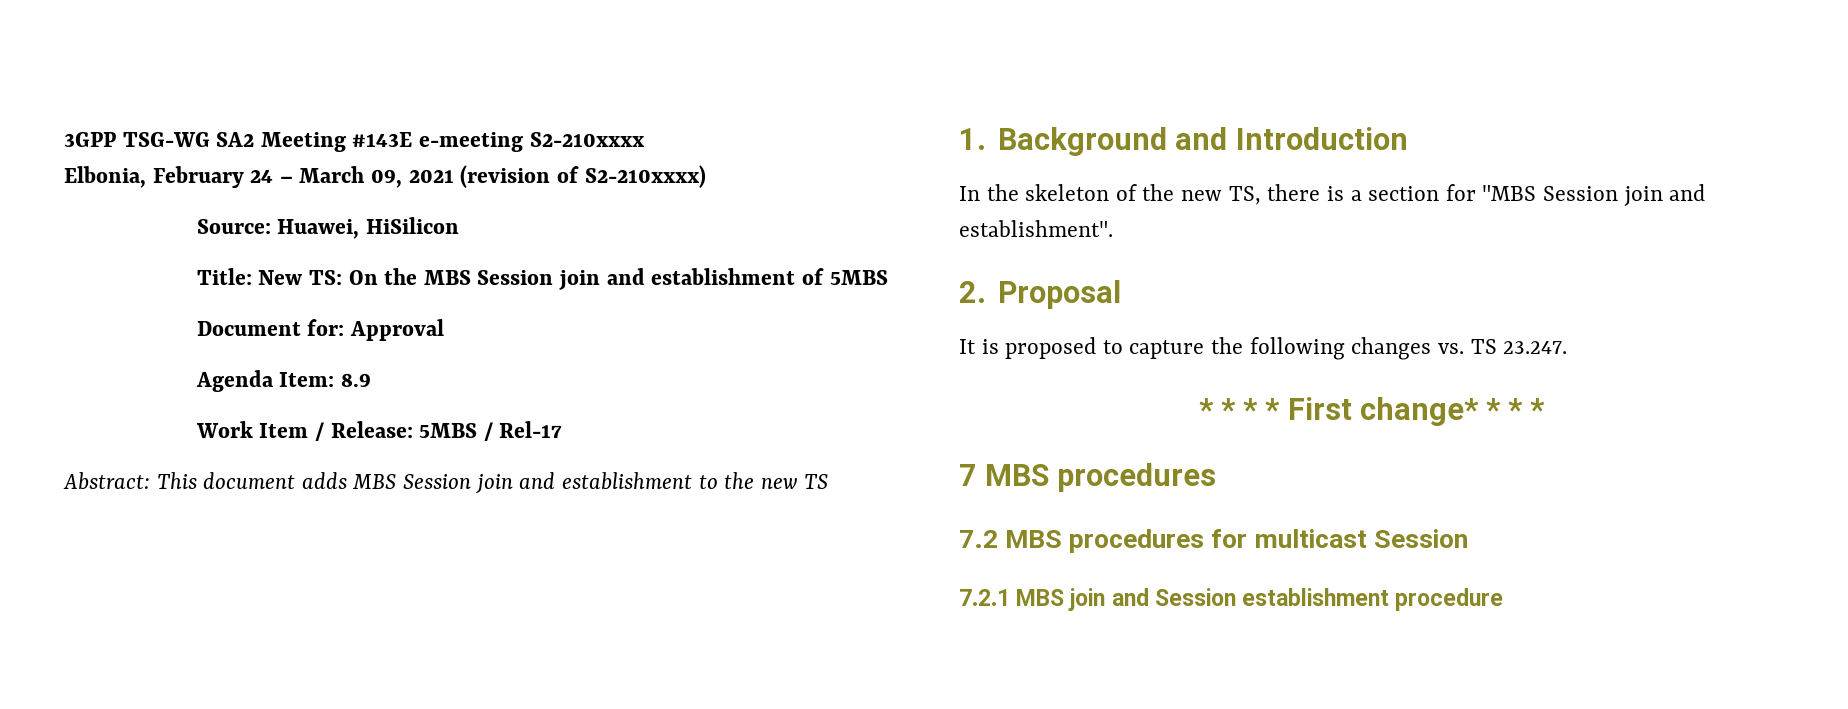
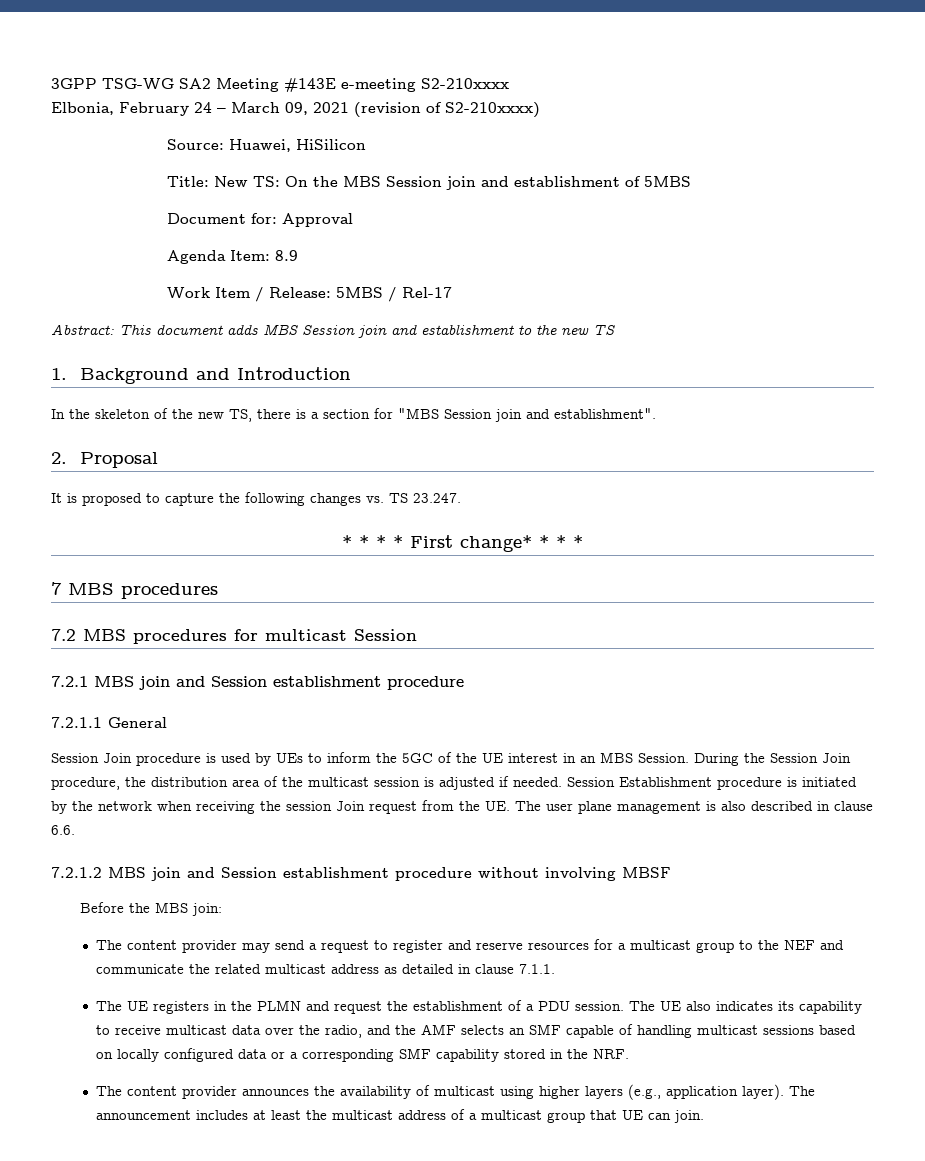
(1504, 599) none -> [51,717,167,728] [51,752,851,766] [51,776,857,790] [51,800,873,814] [51,825,75,835] [51,867,671,881] [79,902,222,916] [96,939,845,953] [96,964,556,974] [96,1000,863,1014] [96,1024,857,1038] [96,1048,630,1062] [96,1084,816,1100] [96,1109,705,1123] // 7.2.1.1 General // Session Join procedure is used by UEs to inform the 5GC of the UE interest in an MBS Session. During the Session Join procedure, the distribution area of the multicast session is adjusted if needed. Session Establishment procedure is initiated by the network when receiving the session Join request from the UE. The user plane management is also described in clause 6.6. // 7.2.1.2 MBS join and Session establishment procedure without involving MBSF // Before the MBS join: // The content provider may send a request to register and reserve resources for a multicast group to the NEF and communicate the related multicast address as detailed in clause 7.1.1. // The UE registers in the PLMN and request the establishment of a PDU session. The UE also indicates its capability to receive multicast data over the radio, and the AMF selects an SMF capable of handling multicast sessions based on locally configured data or a corresponding SMF capability stored in the NRF. // The content provider announces the availability of multicast using higher layers (e.g., application layer). The announcement includes at least the multicast address of a multicast group that UE can join.

